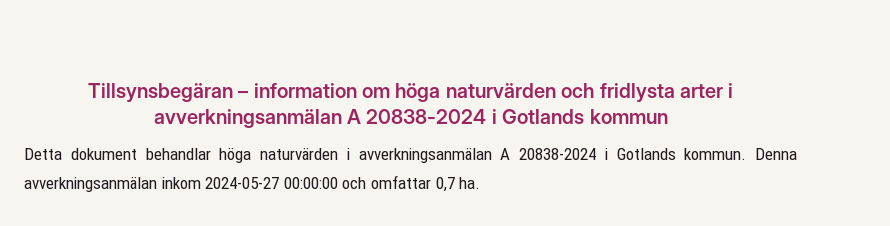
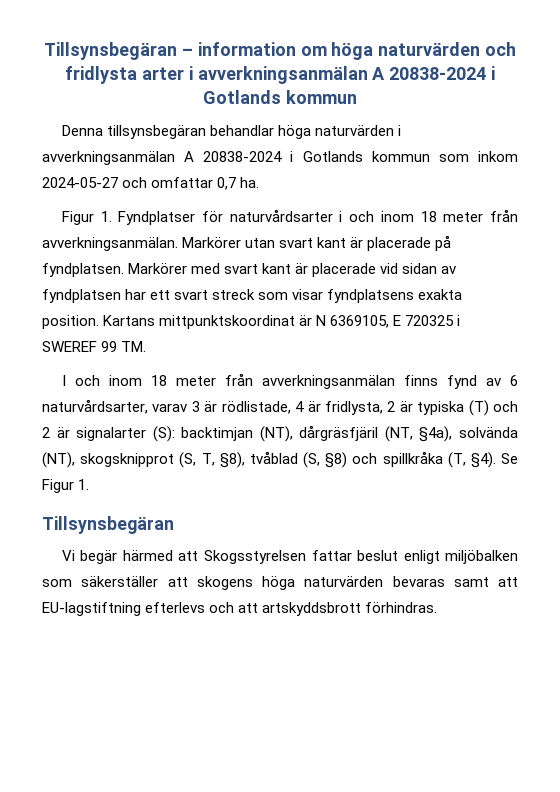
[24,148,137,160] Detta dokument -> [61,125,207,139] Denna tillsynsbegäran
[684,148,797,160] [24,177,157,192] kommun. Denna avverkningsanmälan -> [371,151,469,162] kommun som
[283,177,338,189] 00:00:00 -> (118, 182) none
(481, 183) none -> [61,209,518,225] [42,235,452,251] [42,263,457,277] [42,289,463,303] [42,315,461,329] [42,341,147,352] [61,373,518,389] [42,399,519,416] [42,425,518,442] [42,451,518,468] [42,479,90,493] [42,516,174,534] [61,550,519,564] [42,576,518,590] [42,602,438,616] // Figur 1. Fyndplatser för naturvårdsarter i och inom 18 meter från avverkningsanmälan. Markörer utan svart kant är placerade på fyndplatsen. Markörer med svart kant är placerade vid sidan av fyndplatsen har ett svart streck som visar fyndplatsens exakta position. Kartans mittpunktskoordinat är N 6369105, E 720325 i SWEREF 99 TM. // I och inom 18 meter från avverkningsanmälan finns fynd av 6 naturvårdsarter, varav 3 är rödlistade, 4 är fridlysta, 2 är typiska (T) och 2 är signalarter (S): backtimjan (NT), dårgräsfjäril (NT, §4a), solvända (NT), skogsknipprot (S, T, §8), tvåblad (S, §8) och spillkråka (T, §4). Se Figur 1. // Tillsynsbegäran // Vi begär härmed att Skogsstyrelsen fattar beslut enligt miljöbalken som säkerställer att skogens höga naturvärden bevaras samt att EU-lagstiftning efterlevs och att artskyddsbrott förhindras.

